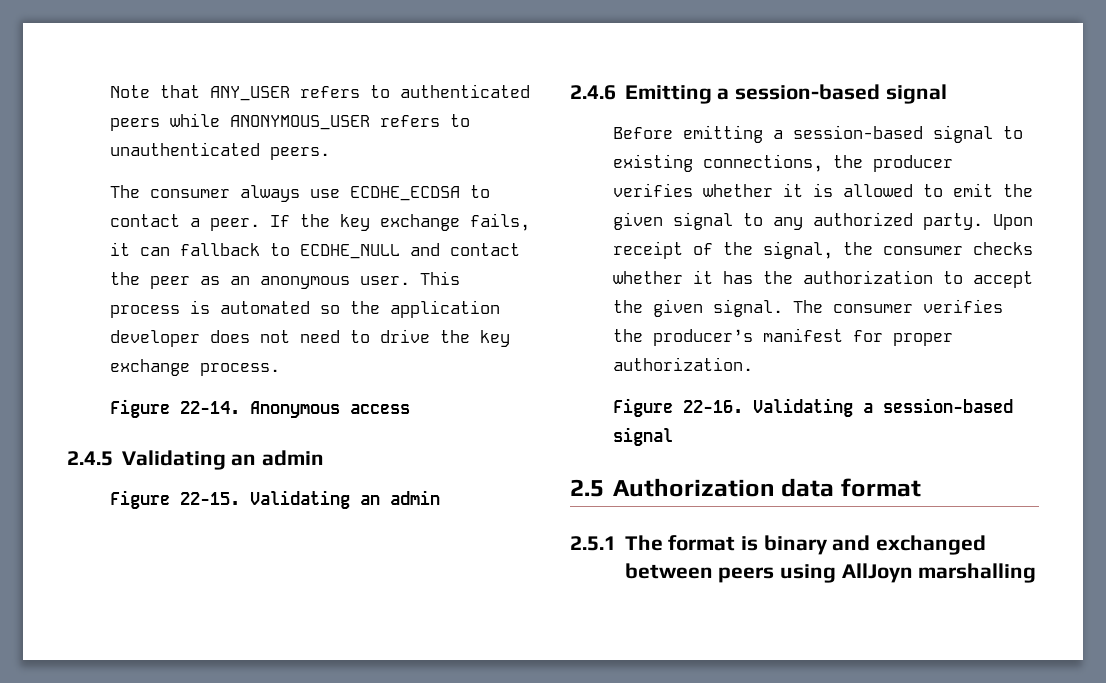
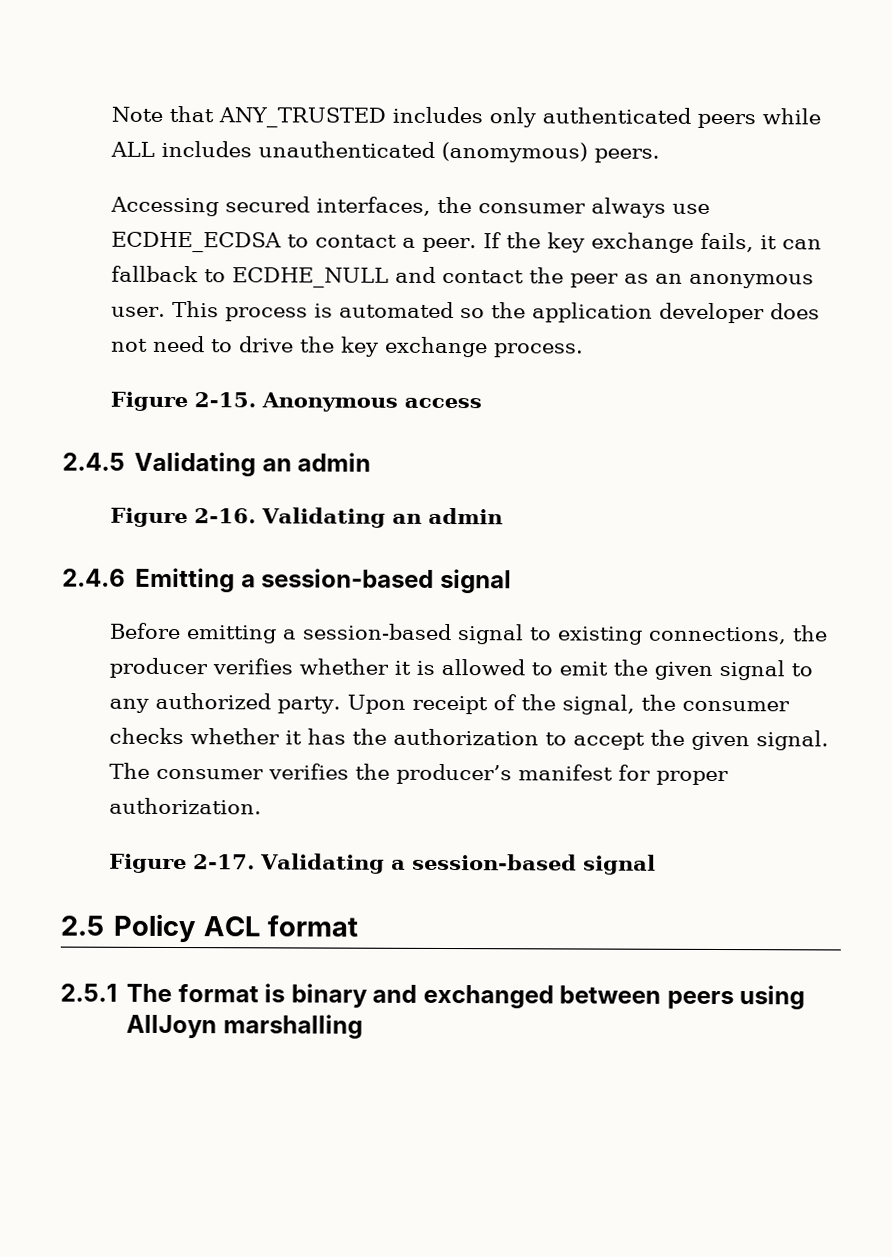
[210,84,531,101] [110,113,471,131] [110,142,331,160] [110,185,141,198] ANY_USER refers to authenticated peers while ANONYMOUS_USER refers to unauthenticated peers. // The -> [218,106,822,129] [110,140,661,163] [110,196,473,217] ANY_TRUSTED includes only authenticated peers while ALL includes unauthenticated (anomymous) peers. // Accessing secured interfaces, the
[180,401,241,414] 22-14. -> [194,392,257,408] 2-15.
[180,492,241,505] 22-15. -> [194,508,257,524] 2-16.
[683,400,744,413] 22-16. -> [193,854,256,870] 2-17.
[612,478,835,497] Authorization data -> [113,913,261,943] Policy ACL

